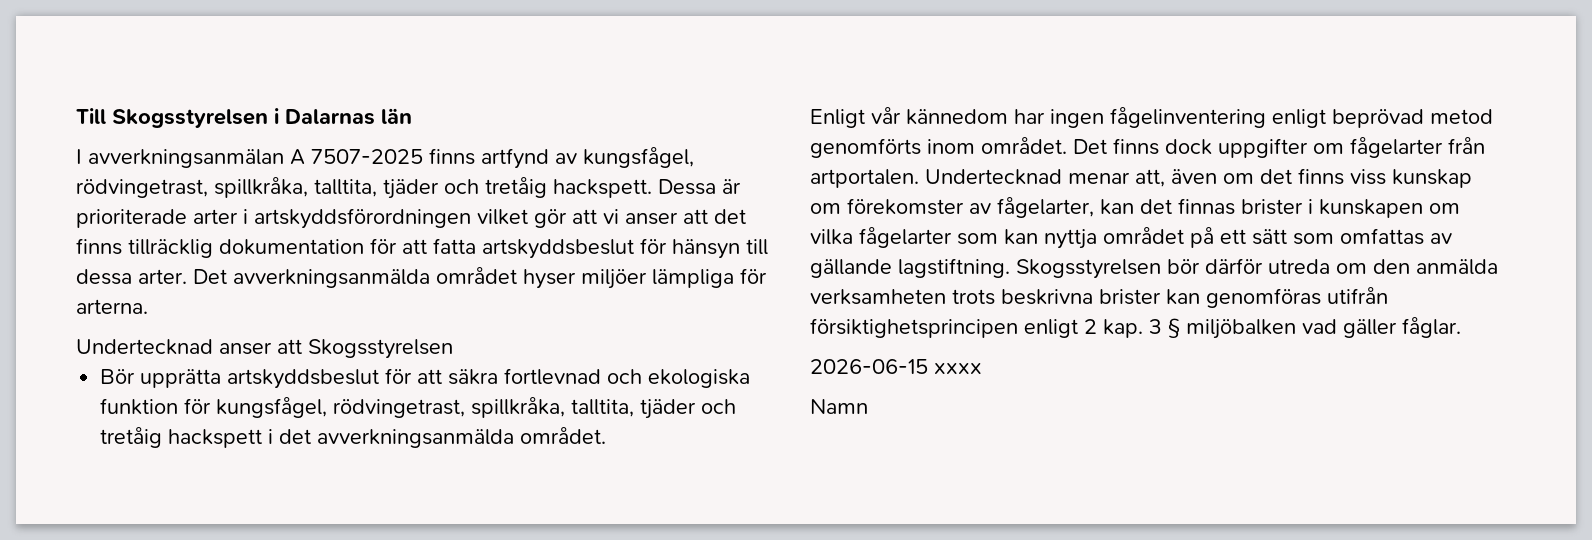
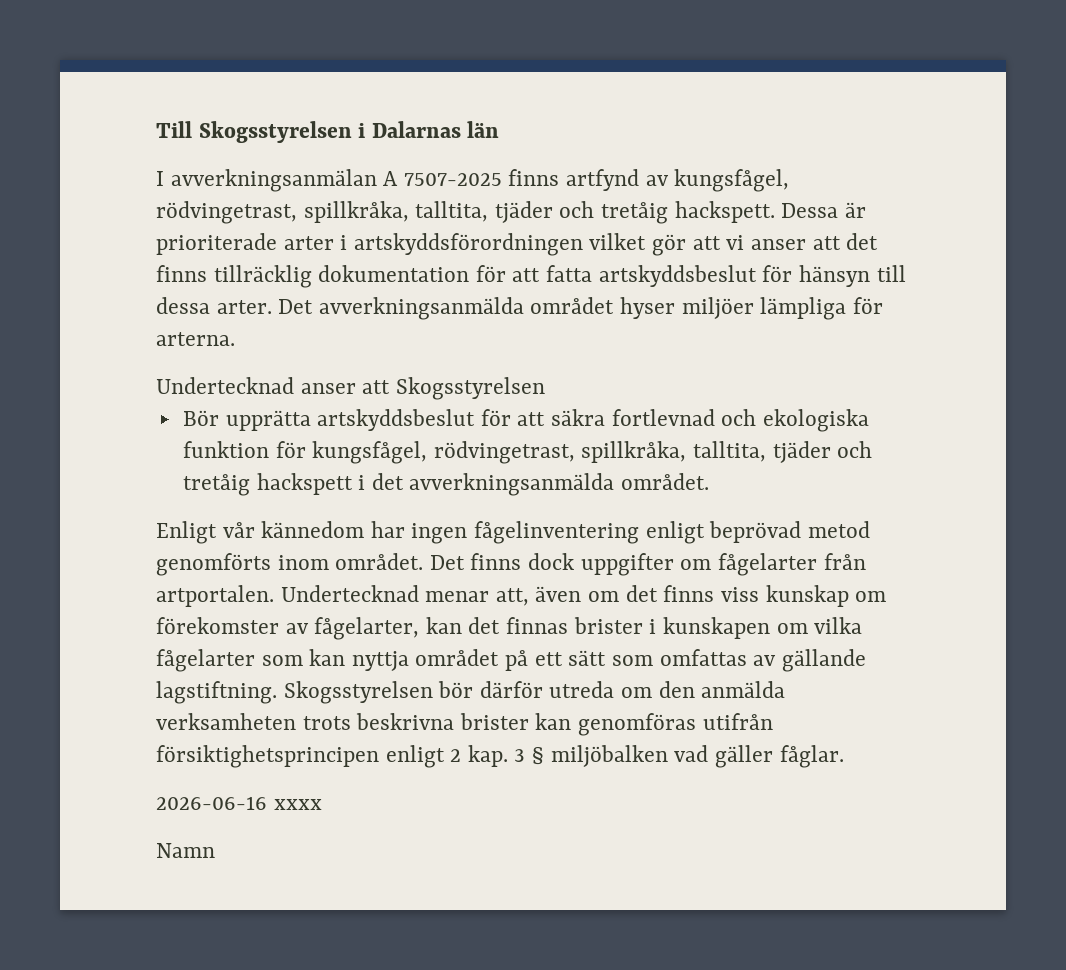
[810,359,928,374] 2026-06-15 -> [156,796,267,810] 2026-06-16

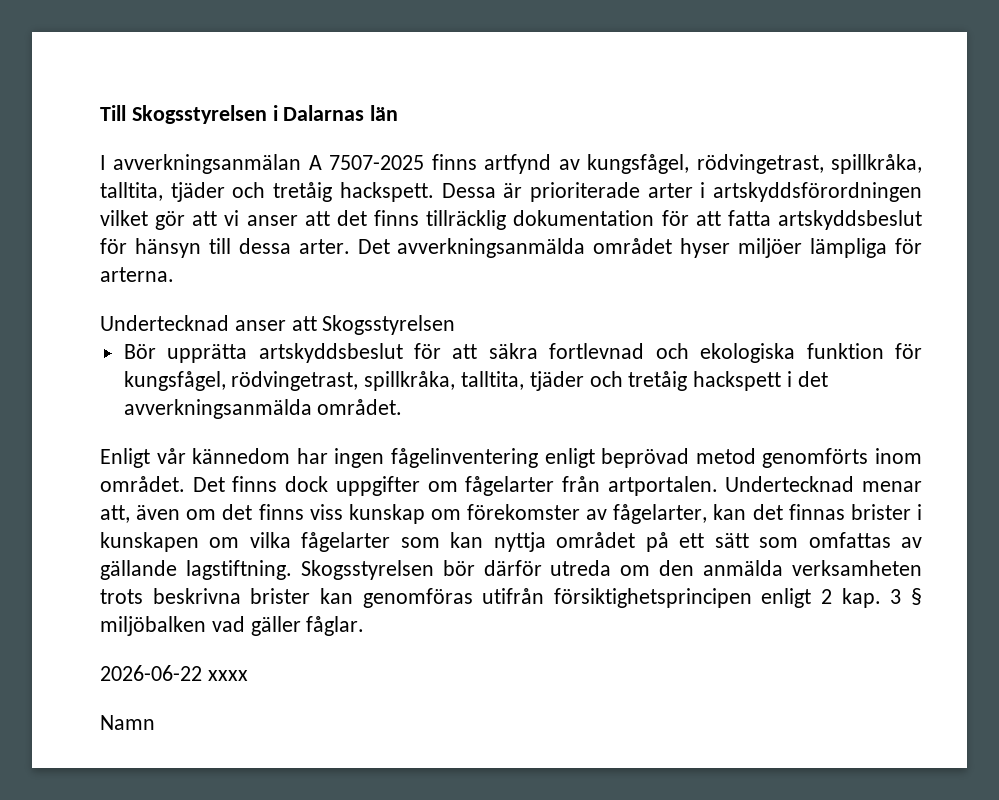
[156,796,267,810] 2026-06-16 -> [100,665,202,681] 2026-06-22

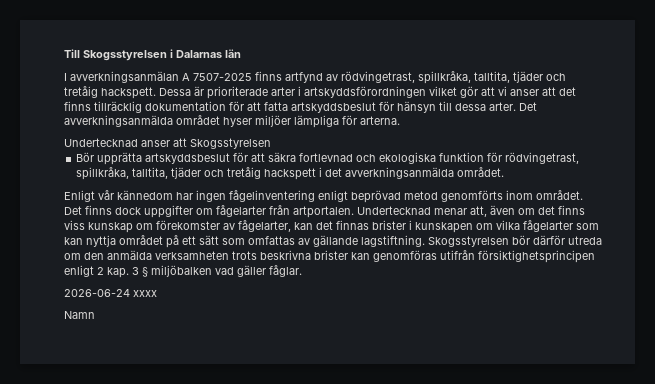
[587,154,690,174] kungsfågel, -> (338, 77) none
[123,371,226,391] kungsfågel, -> (503, 157) none
[100,665,202,681] 2026-06-22 -> [64,289,130,297] 2026-06-24

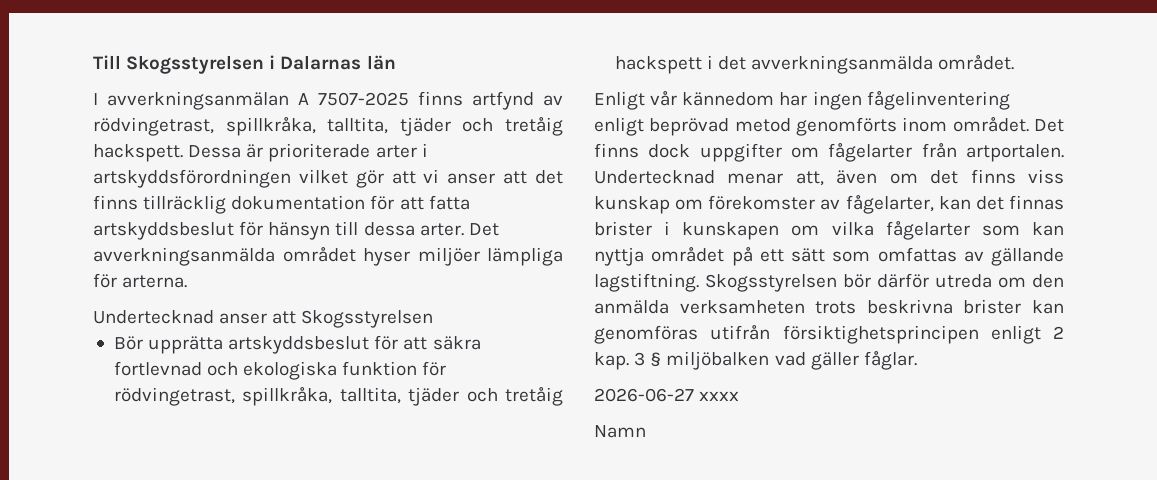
[64,289,130,297] 2026-06-24 -> [594,388,694,402] 2026-06-27

